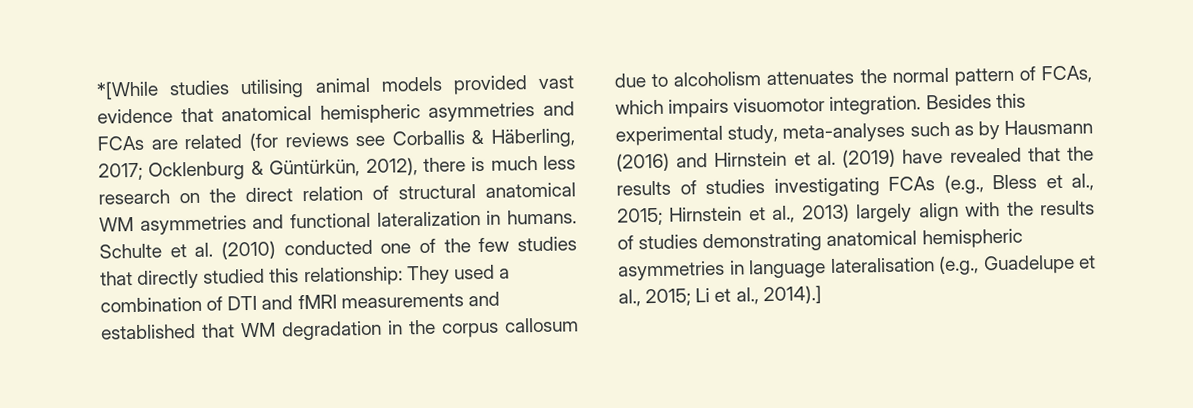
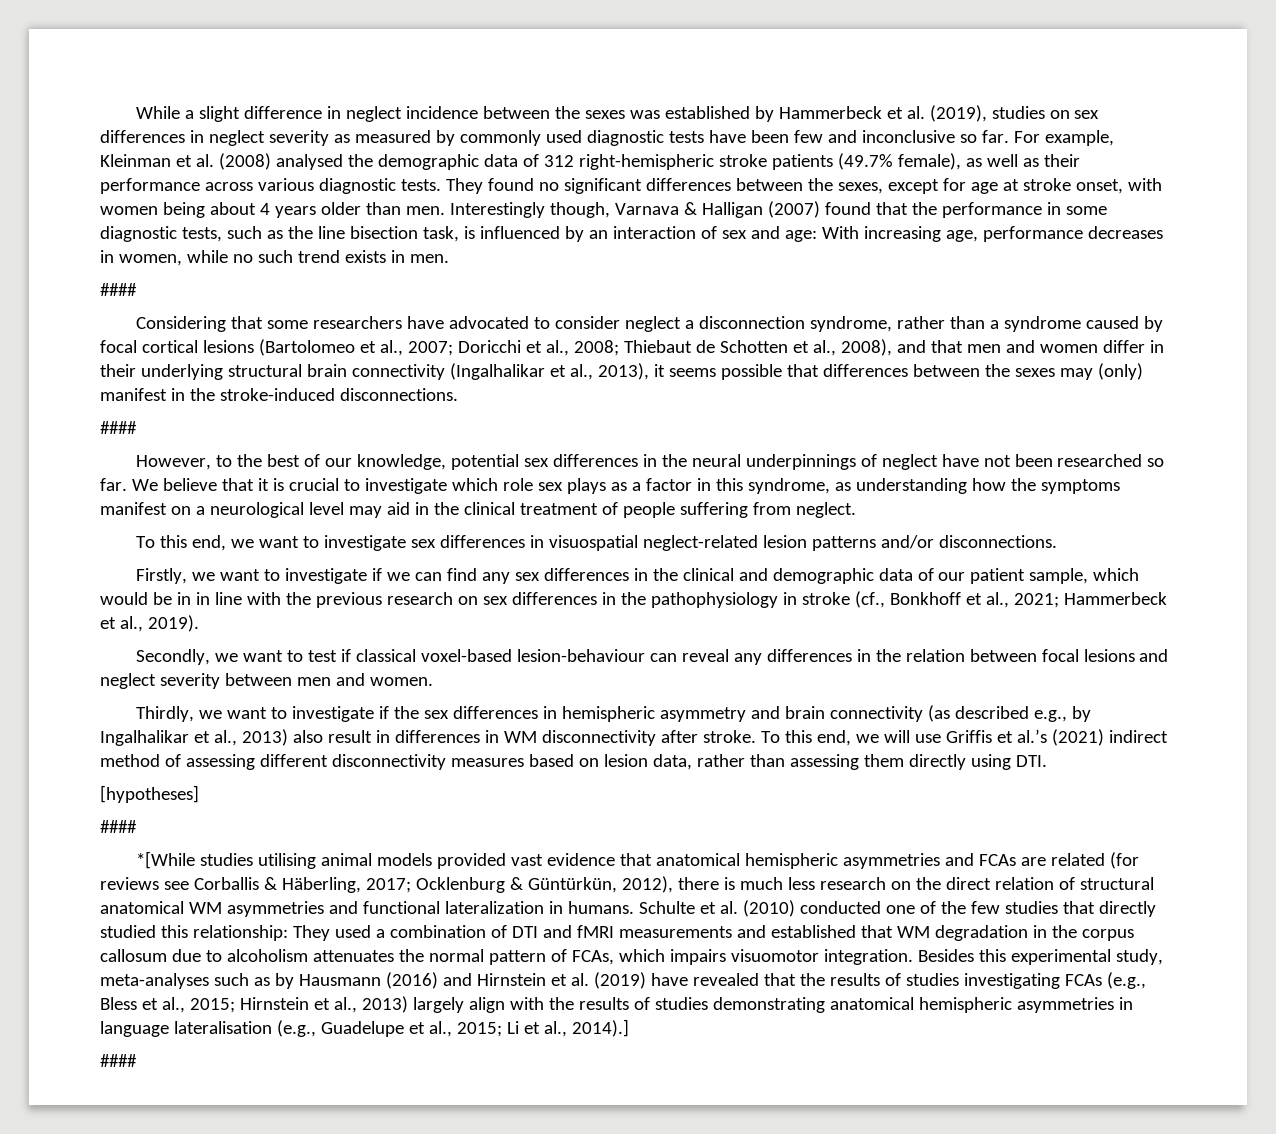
(96, 90) none -> [135,105,1100,122] [100,130,1114,146] [100,153,1080,170] [100,178,1162,194] [100,201,1107,218] [100,226,1163,242] [100,250,449,266] [100,283,137,296] [135,316,1163,332] [100,339,1164,356] [100,363,1143,380] [100,388,458,401] [100,421,137,434] [135,454,1165,470] [100,478,1120,494] [100,502,856,518] [135,535,1057,551] [135,568,1140,584] [100,591,1167,608] [100,615,199,632] [135,649,1169,665] [100,673,433,689] [135,705,1091,722] [100,729,1168,746] [100,754,1047,770] [100,785,199,803] [100,820,137,833] While a slight difference in neglect incidence between the sexes was established by Hammerbeck et al. (2019), studies on sex differences in neglect severity as measured by commonly used diagnostic tests have been few and inconclusive so far. For example, Kleinman et al. (2008) analysed the demographic data of 312 right-hemispheric stroke patients (49.7% female), as well as their performance across various diagnostic tests. They found no significant differences between the sexes, except for age at stroke onset, with women being about 4 years older than men. Interestingly though, Varnava & Halligan (2007) found that the performance in some diagnostic tests, such as the line bisection task, is influenced by an interaction of sex and age: With increasing age, performance decreases in women, while no such trend exists in men. // #### // Considering that some researchers have advocated to consider neglect a disconnection syndrome, rather than a syndrome caused by focal cortical lesions (Bartolomeo et al., 2007; Doricchi et al., 2008; Thiebaut de Schotten et al., 2008), and that men and women differ in their underlying structural brain connectivity (Ingalhalikar et al., 2013), it seems possible that differences between the sexes may (only) manifest in the stroke-induced disconnections. // #### // However, to the best of our knowledge, potential sex differences in the neural underpinnings of neglect have not been researched so far. We believe that it is crucial to investigate which role sex plays as a factor in this syndrome, as understanding how the symptoms manifest on a neurological level may aid in the clinical treatment of people suffering from neglect. // To this end, we want to investigate sex differences in visuospatial neglect-related lesion patterns and/or disconnections. // Firstly, we want to investigate if we can find any sex differences in the clinical and demographic data of our patient sample, which would be in in line with the previous research on sex differences in the pathophysiology in stroke (cf., Bonkhoff et al., 2021; Hammerbeck et al., 2019). // Secondly, we want to test if classical voxel-based lesion-behaviour can reveal any differences in the relation between focal lesions and neglect severity between men and women. // Thirdly, we want to investigate if the sex differences in hemispheric asymmetry and brain connectivity (as described e.g., by Ingalhalikar et al., 2013) also result in differences in WM disconnectivity after stroke. To this end, we will use Griffis et al.’s (2021) indirect method of assessing different disconnectivity measures based on lesion data, rather than assessing them directly using DTI. // [hypotheses] // #### //
(822, 295) none -> [100,1054,137,1067] // ####

